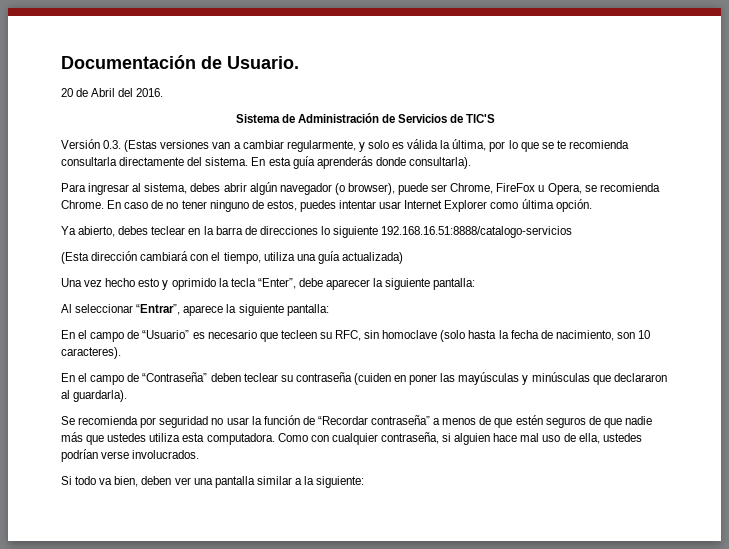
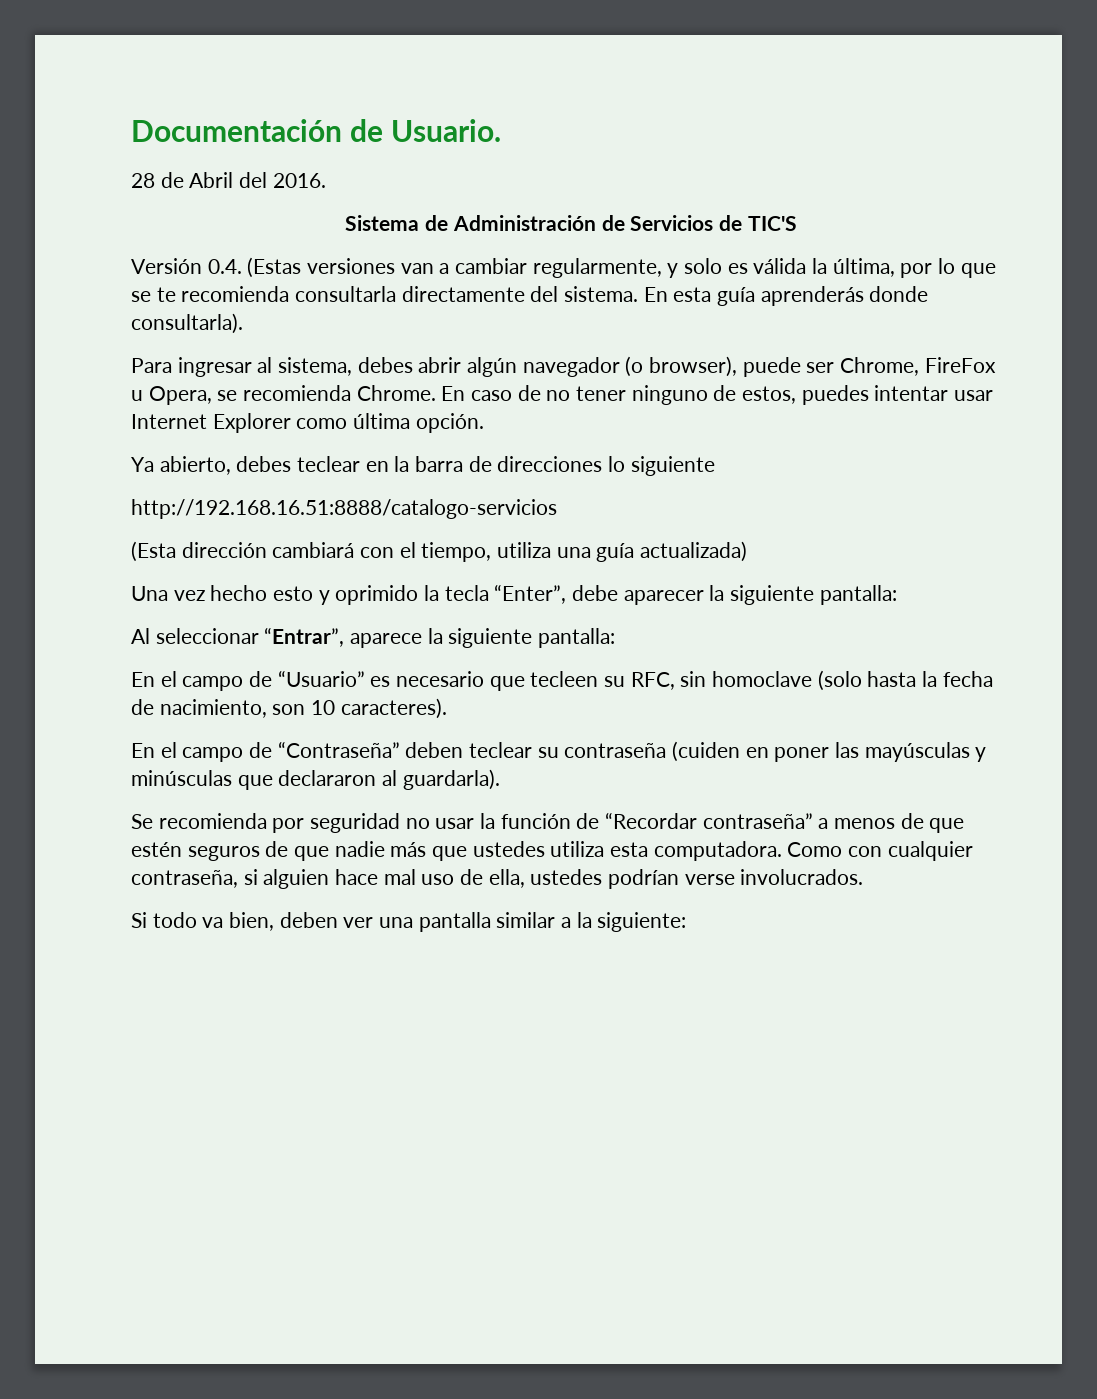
[61,88,73,97] 20 -> [131,173,155,188] 28
[103,140,122,149] 0.3. -> [207,259,242,274] 0.4.
[381,226,573,238] 192.168.16.51:8888/catalogo-servicios -> [131,499,557,519] // http://192.168.16.51:8888/catalogo-servicios

